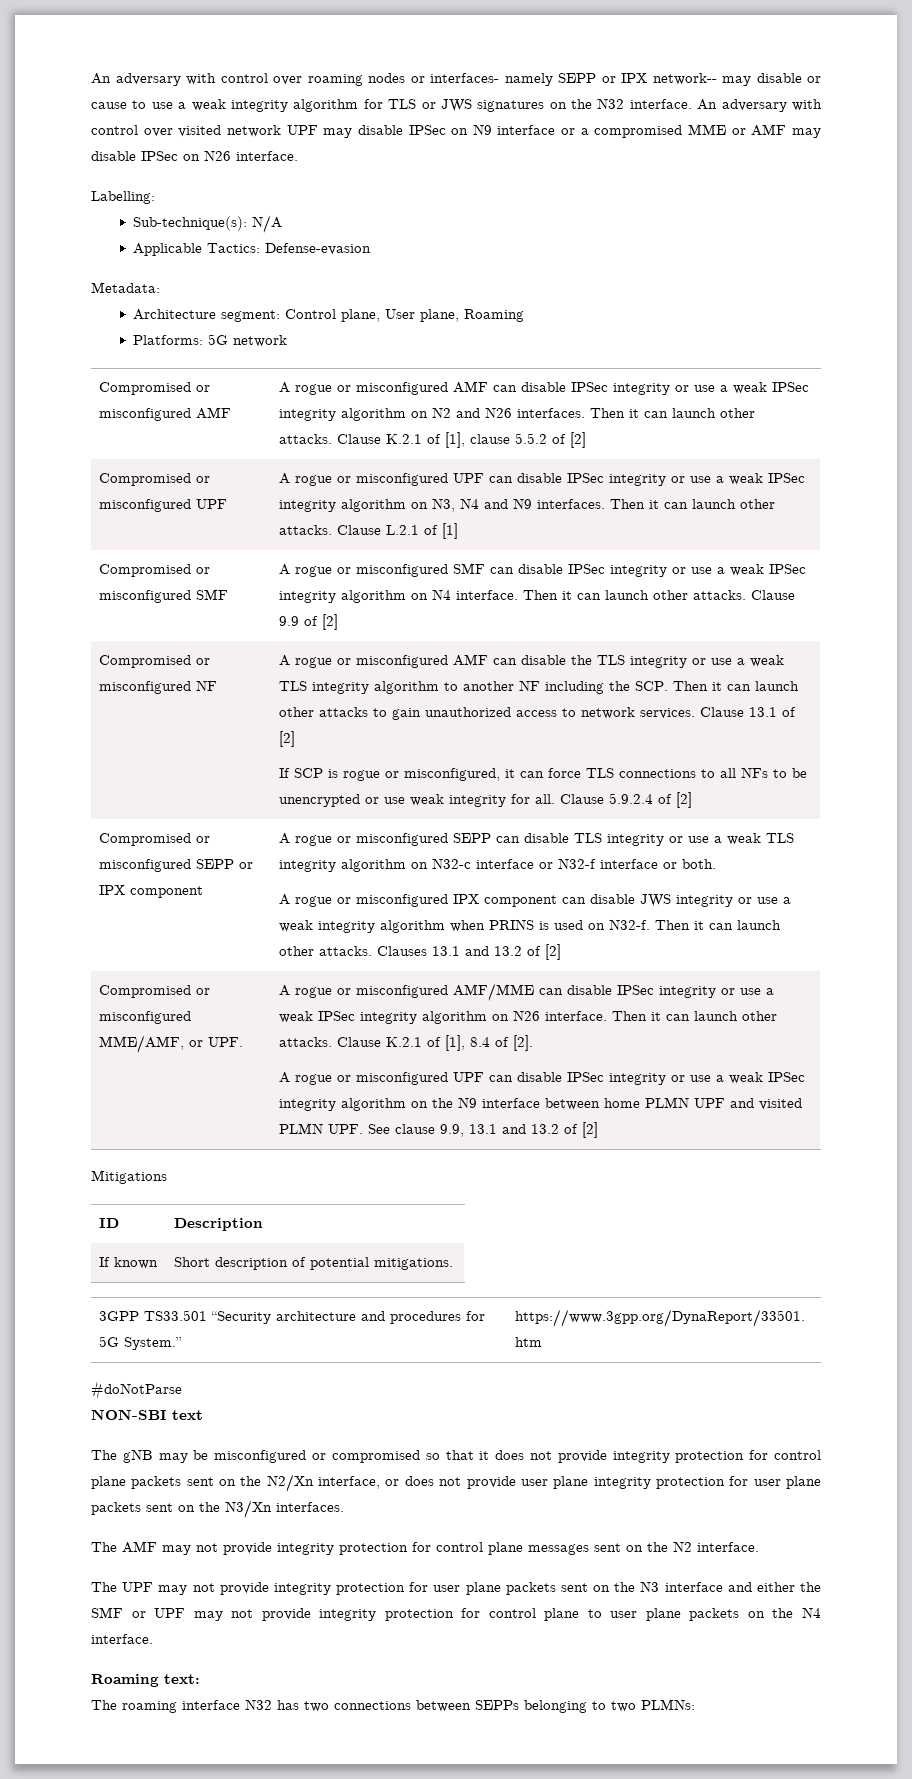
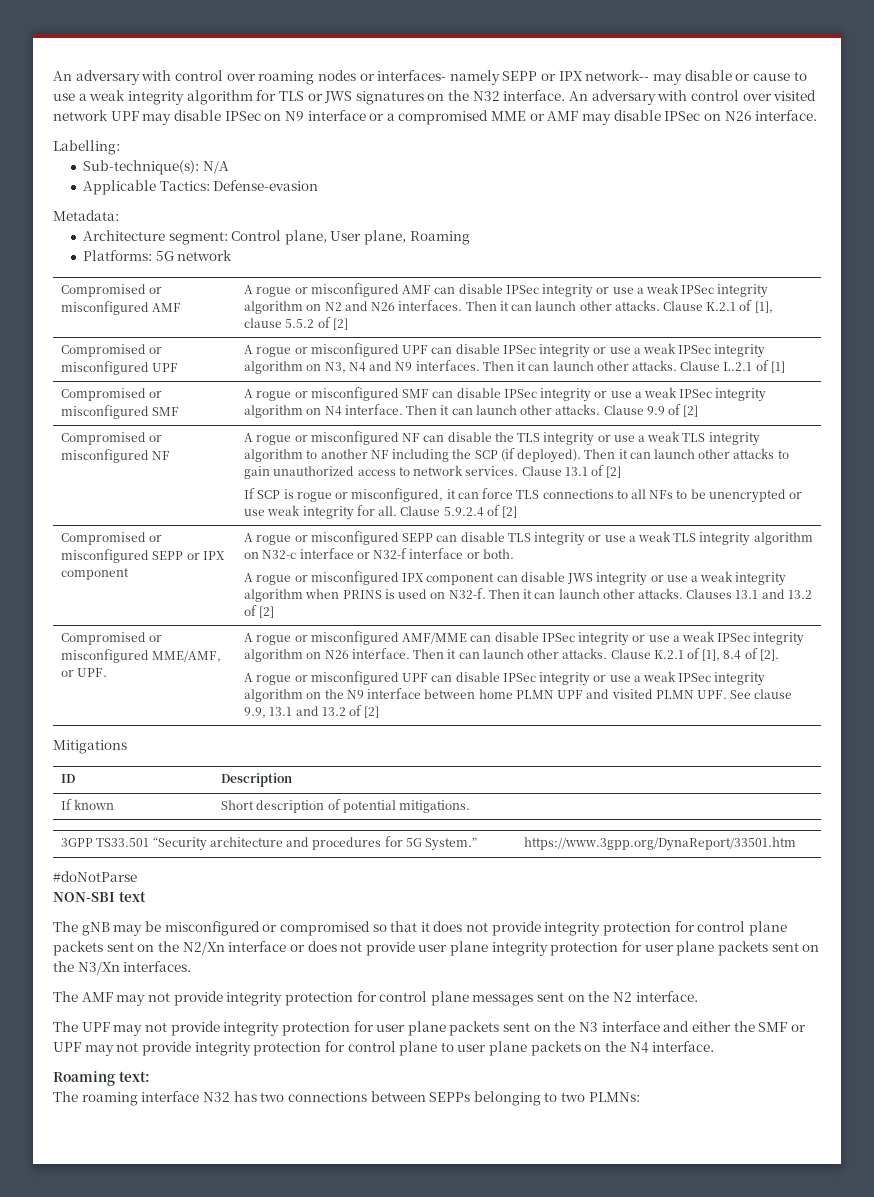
[453,654,489,666] AMF -> [402,433,421,442] NF
[635,681,669,691] SCP. -> [474,448,582,463] SCP (if deployed).
[318,1476,381,1489] interface, -> [228,941,287,952] interface

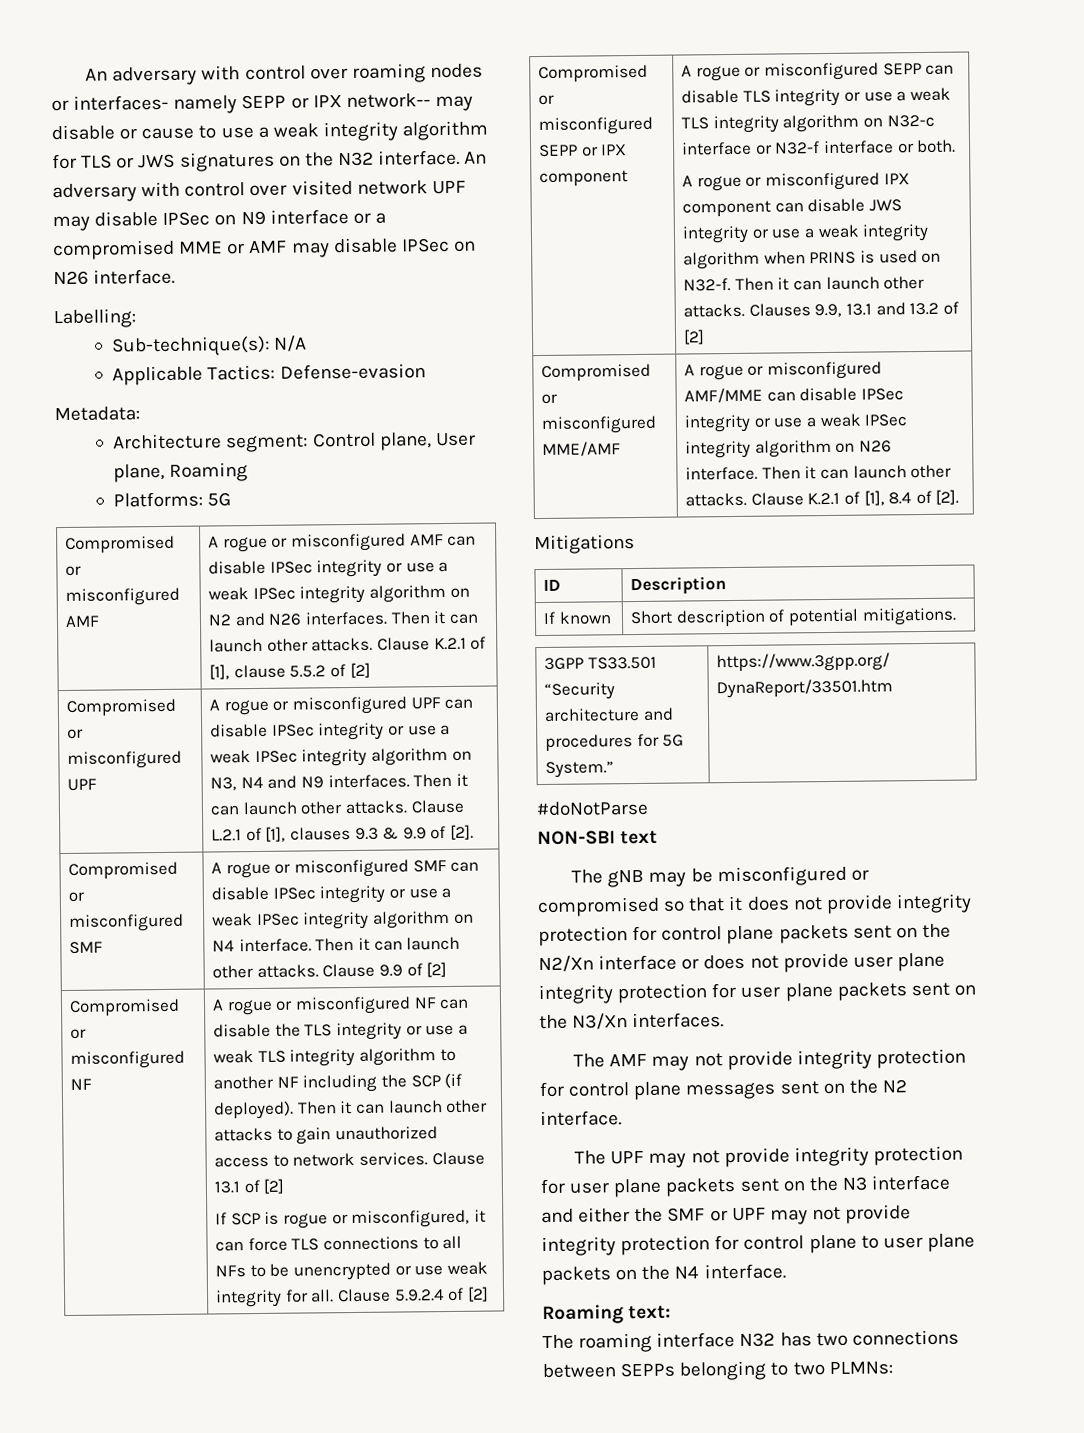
[177,250,233,261] network -> (232, 499) none
[770,361,785,373] [1] -> [265,824,474,842] [1], clauses 9.3 & 9.9 of [2].
(733, 594) none -> [814,303,843,318] 9.9,
[152,650,222,662] [61,668,108,677] MME/AMF, or UPF. -> [542,441,622,457] MME/AMF
[244,671,766,686] [244,688,793,702] [244,705,380,718] // A rogue or misconfigured UPF can disable IPSec integrity or use a weak IPSec integrity algorithm on the N9 interface between home PLMN UPF and visited PLMN UPF. See clause 9.9, 13.1 and 13.2 of [2] -> (960, 497) none

